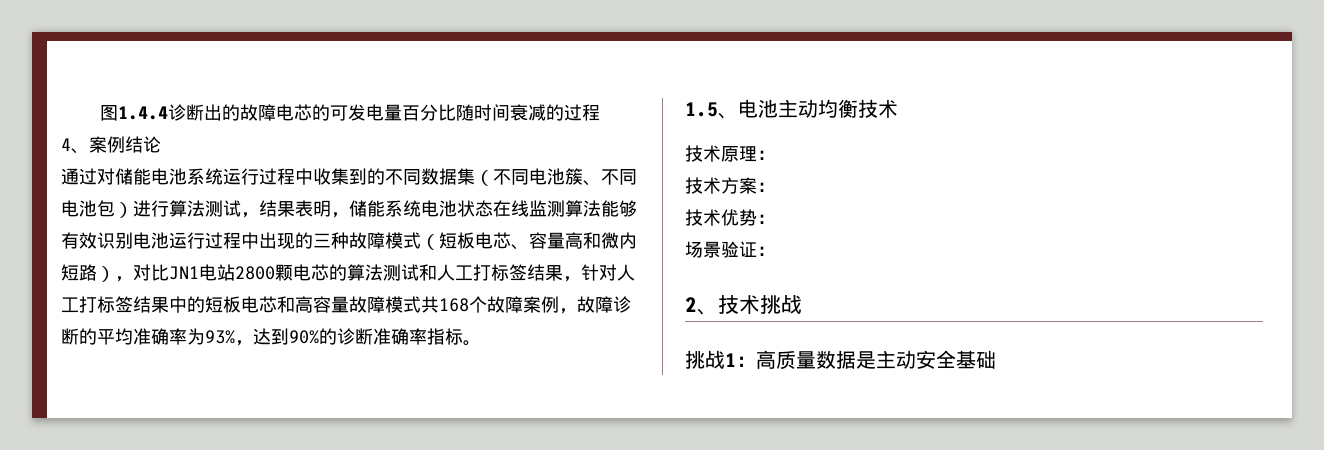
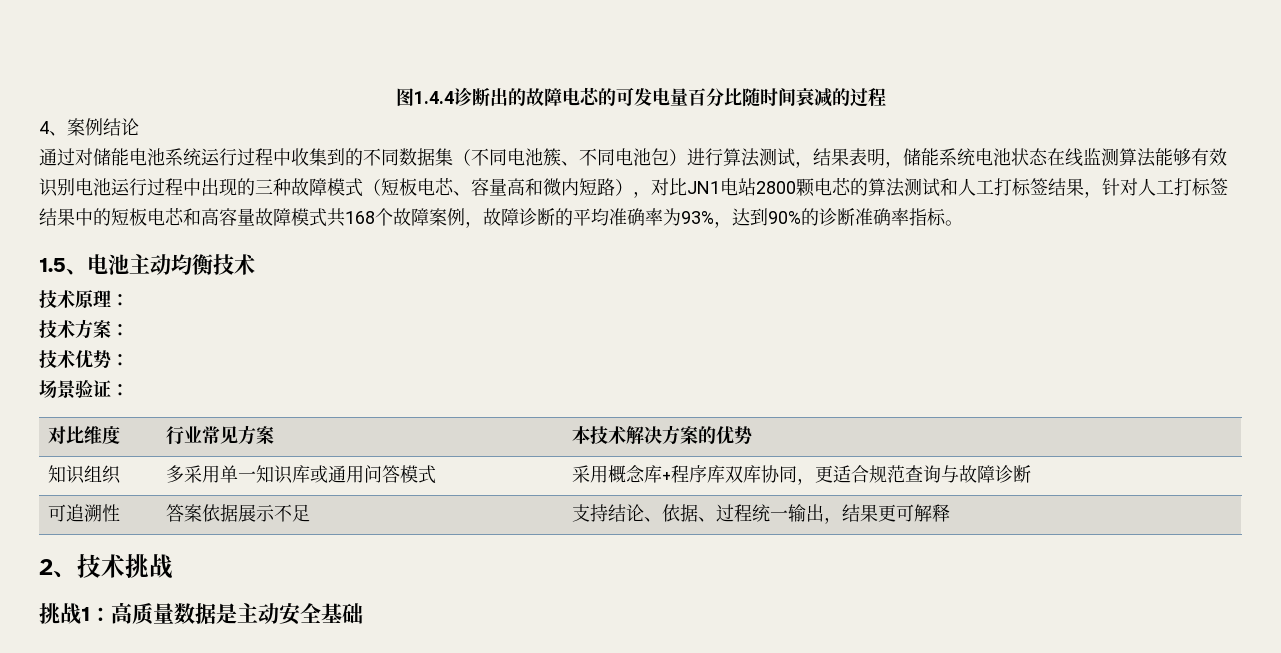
(775, 251) none -> [47,425,120,444] [165,425,274,445] [571,425,752,445] [47,465,121,484] [165,465,436,484] [571,465,1031,485] [47,504,120,522] [165,504,310,522] [571,504,950,524] // 对比维度 | 行业常见方案 | 本技术解决方案的优势 // 知识组织 | 多采用单一知识库或通用问答模式 | 采用概念库+程序库双库协同，更适合规范查询与故障诊断 // 可追溯性 | 答案依据展示不足 | 支持结论、依据、过程统一输出，结果更可解释

